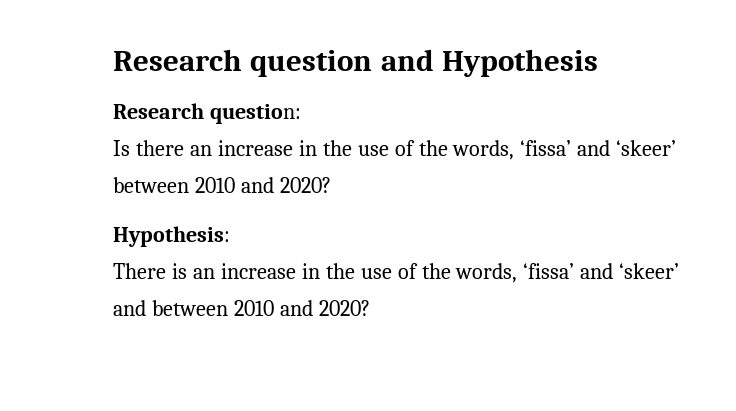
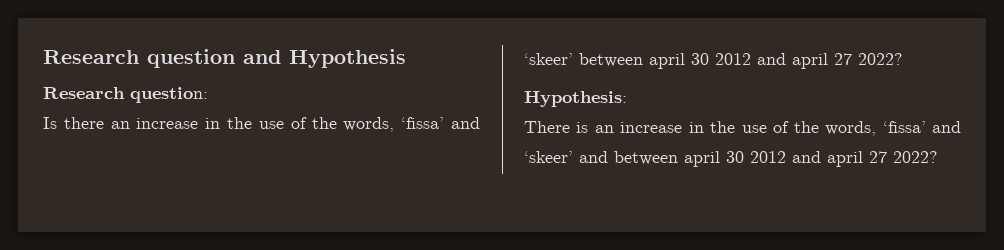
[194,177,331,193] 2010 and 2020? -> [649,53,903,69] april 30 2012 and april 27 2022?
[233,300,370,316] 2010 and 2020? -> [684,151,938,167] april 30 2012 and april 27 2022?

